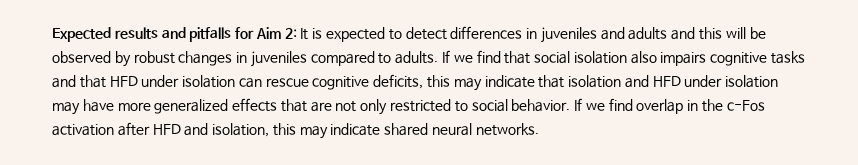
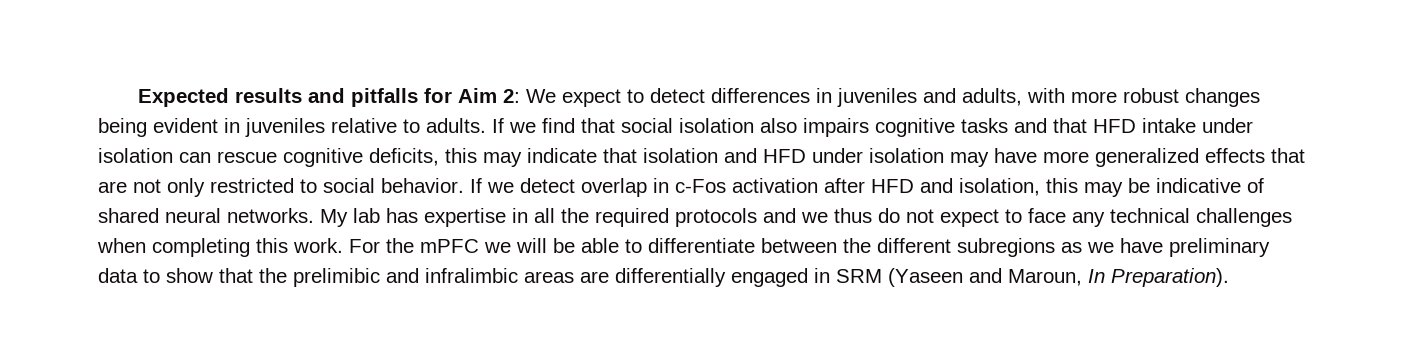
[300,27,386,42] It is expected -> [525,89,621,107] We expect
[628,27,766,40] [52,51,375,67] adults and this will be observed by robust changes in juveniles compared -> [961,88,1260,107] [98,118,397,137] adults, with more robust changes being evident in juveniles relative
(138, 81) none -> [1142,118,1196,133] intake
[608,98,633,111] find -> [520,178,575,193] detect
[702,99,724,112] the -> (669, 185) none
[330,123,539,136] indicate shared neural networks. -> [1128,178,1264,193] [98,208,1292,227] [97,238,1270,257] [98,268,1229,287] be indicative of shared neural networks. My lab has expertise in all the required protocols and we thus do not expect to face any technical challenges when completing this work. For the mPFC we will be able to differentiate between the different subregions as we have preliminary data to show that the prelimibic and infralimbic areas are differentially engaged in SRM (Yaseen and Maroun, In Preparation).

